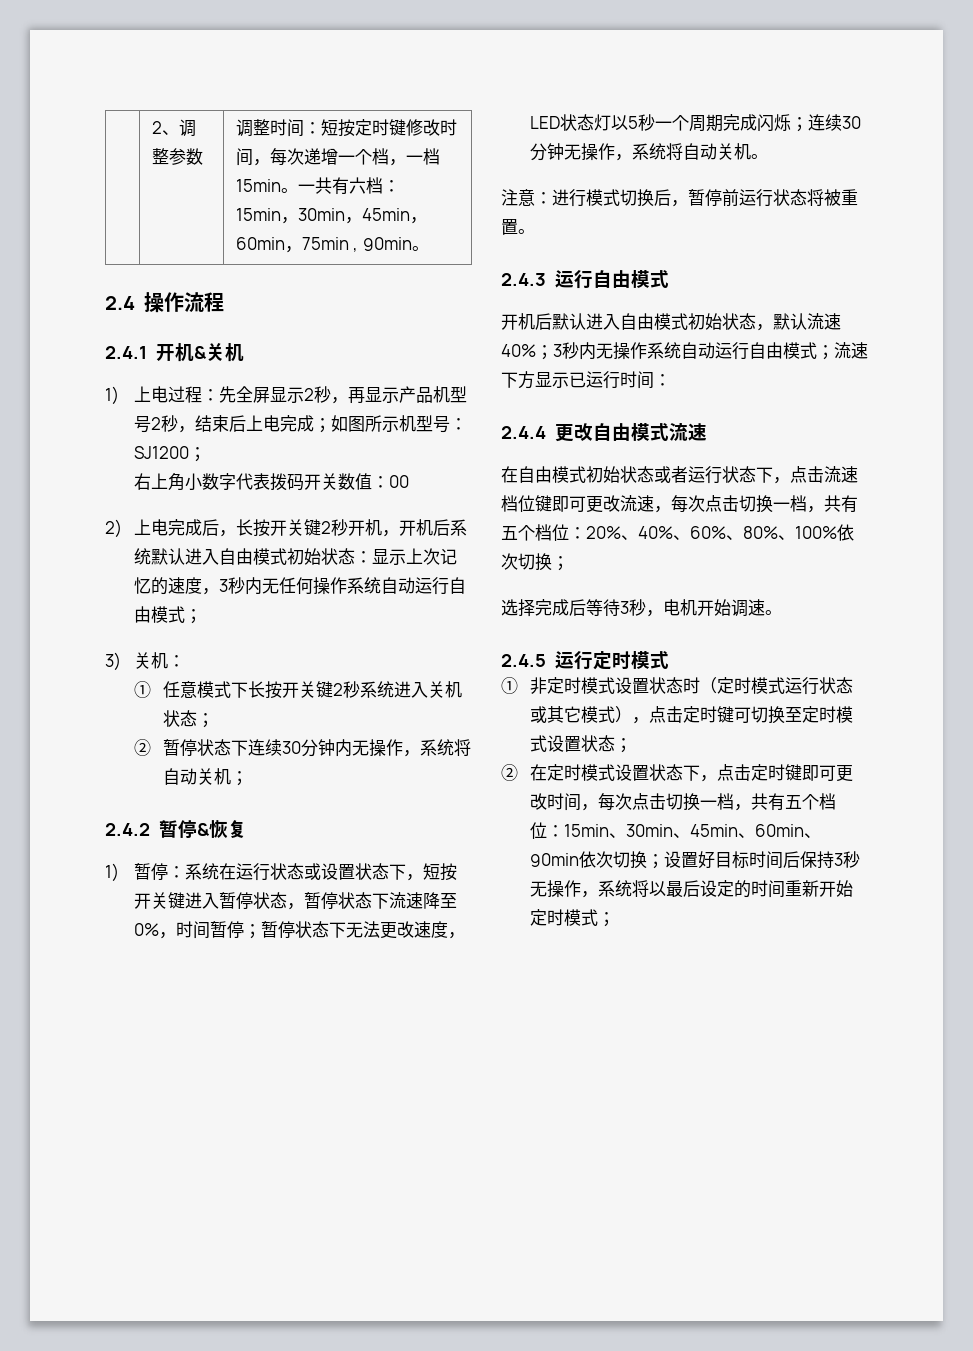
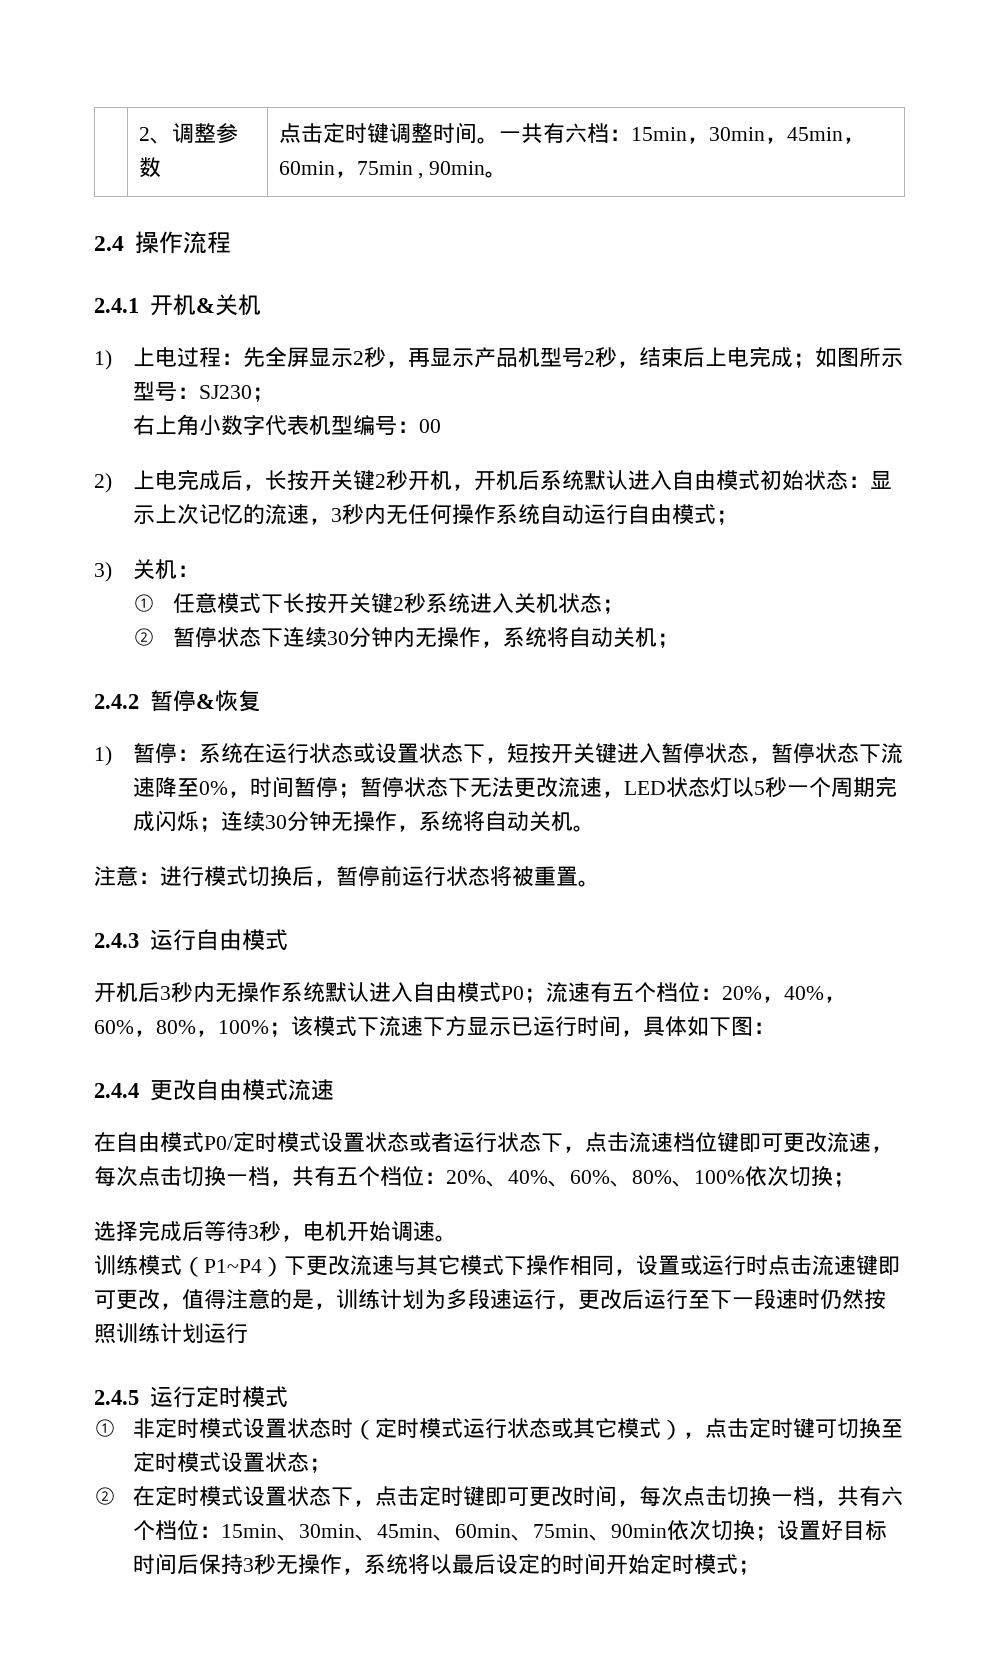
[235,119,457,137] [235,148,440,166] [235,179,281,192] 调整时间：短按定时键修改时间，每次递增一个档，一档15min -> [278,122,477,144] 点击定时键调整时间
[399,415,468,433] [134,446,190,459] 机型号：SJ1200 -> [133,381,253,401] 型号：SJ230
[270,473,373,491] 拨码开关数值 -> [309,415,398,436] 机型编号
[168,577,203,594] 速度 -> [265,504,310,525] 流速
[414,921,449,938] 速度 -> [558,777,603,798] 流速
[552,313,841,331] [501,342,834,360] 默认进入自由模式初始状态，默认流速40%；3秒内无操作系统自动运行自由模式； -> [160,982,846,1003] [94,1016,379,1037] 3秒内无操作系统默认进入自由模式P0；流速有五个档位：20%，40%，60%，80%，100%；该模式下
(654, 380) none -> [621,1016,753,1037] ，具体如下图
[586,466,620,483] 初始 -> [204,1132,365,1152] P0/定时模式设置
(782, 612) none -> [94,1255,900,1277] [94,1288,886,1310] [94,1323,248,1344] // 训练模式（P1~P4）下更改流速与其它模式下操作相同，设置或运行时点击流速键即可更改，值得注意的是，训练计划为多段速运行，更改后运行至下一段速时仍然按照训练计划运行
[785,795,803,809] 五 -> [881,1486,904,1506] 六
(822, 835) none -> [533,1524,612,1541] 75min、
[785,880,820,897] 重新 -> (607, 1564) none

